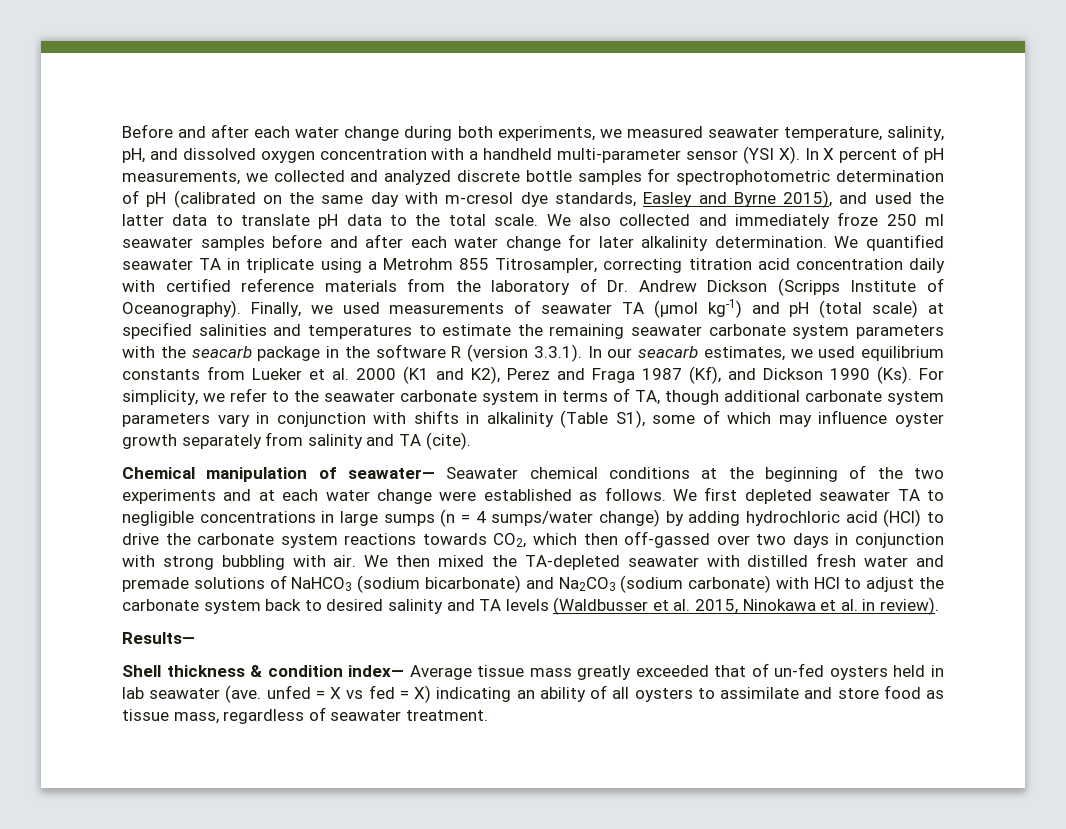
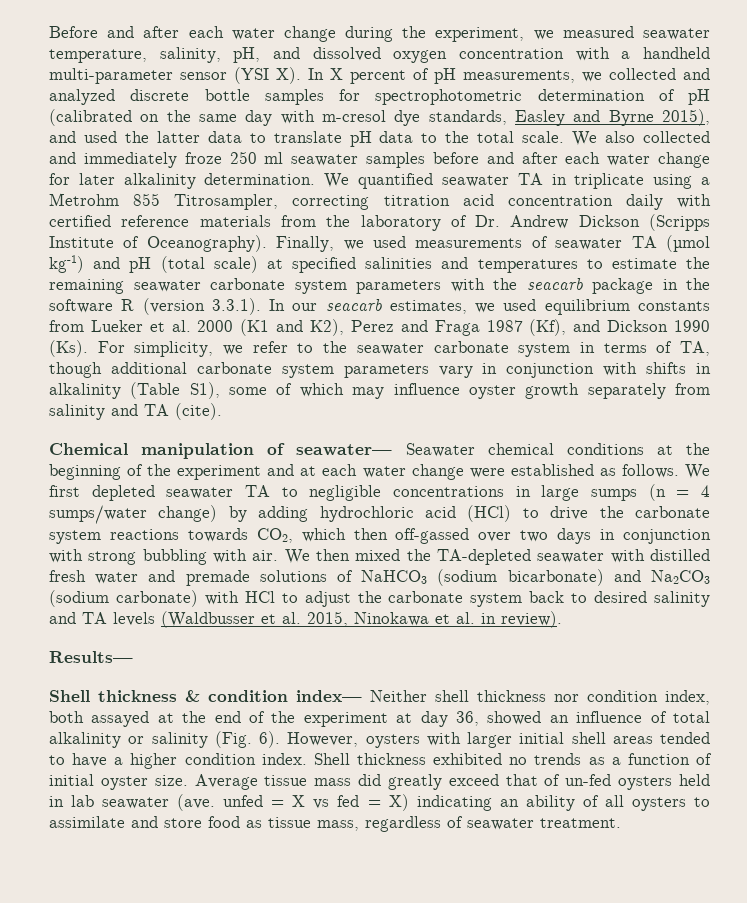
[457,126,595,141] both experiments, -> [402,26,525,42] the experiment,
[914,468,945,479] [122,489,216,504] two experiments -> [177,465,262,480] experiment
[409,665,709,680] Average tissue mass greatly exceeded -> [370,690,710,705] [49,711,710,727] [49,731,710,748] [49,753,712,769] [49,774,499,790] Neither shell thickness nor condition index, both assayed at the end of the experiment at day 36, showed an influence of total alkalinity or salinity (Fig. 6). However, oysters with larger initial shell areas tended to have a higher condition index. Shell thickness exhibited no trends as a function of initial oyster size. Average tissue mass did greatly exceed

